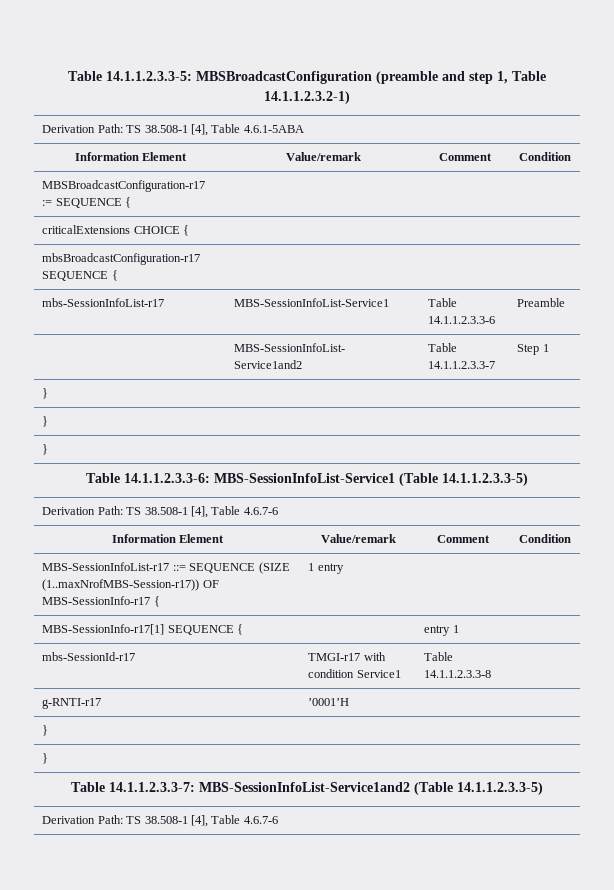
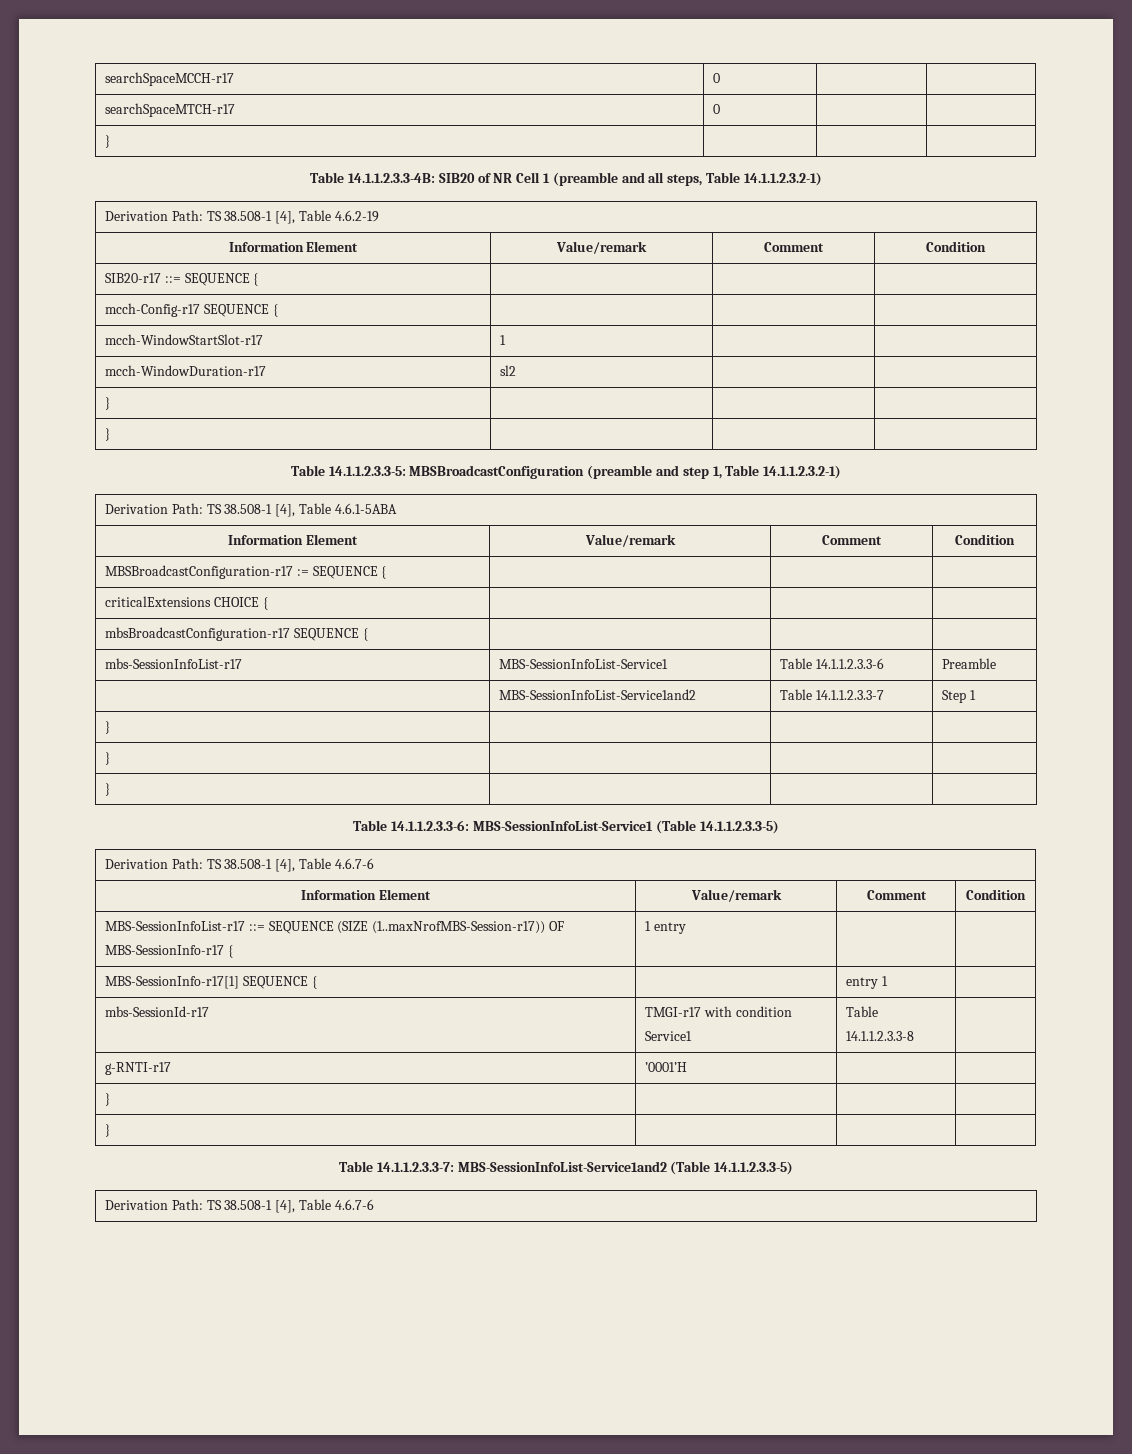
(68, 76) none -> [105,72,235,86] [713,73,721,83] [105,103,236,117] [713,104,721,114] [105,135,111,148] [310,172,822,186] [105,210,379,224] [228,241,359,252] [556,241,647,254] [764,242,824,252] [926,241,986,252] [105,273,259,286] [105,303,278,317] [105,334,264,345] [500,335,507,345] [105,365,267,376] [500,365,517,376] [105,397,111,410] [105,428,111,441] searchSpaceMCCH-r17 | 0 | | // searchSpaceMTCH-r17 | 0 | | // } | | | // Table 14.1.1.2.3.3-4B: SIB20 of NR Cell 1 (preamble and all steps, Table 14.1.1.2.3.2-1) // Derivation Path: TS 38.508-1 [4], Table 4.6.2-19 // Information Element | Value/remark | Comment | Condition // SIB20-r17 ::= SEQUENCE { | | | // mcch-Config-r17 SEQUENCE { | | | // mcch-WindowStartSlot-r17 | 1 | | // mcch-WindowDuration-r17 | sl2 | | // } | | | // } | | | //

